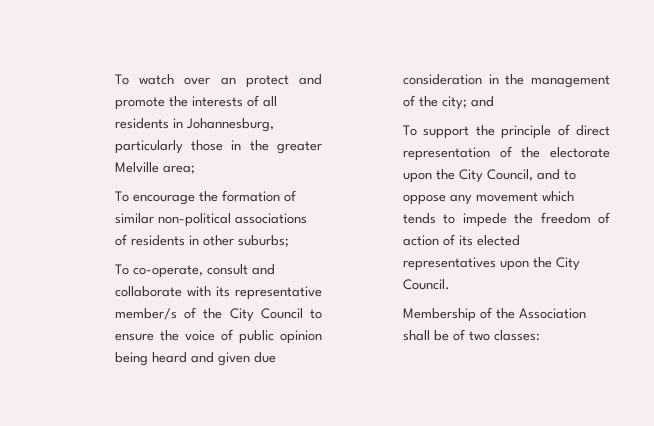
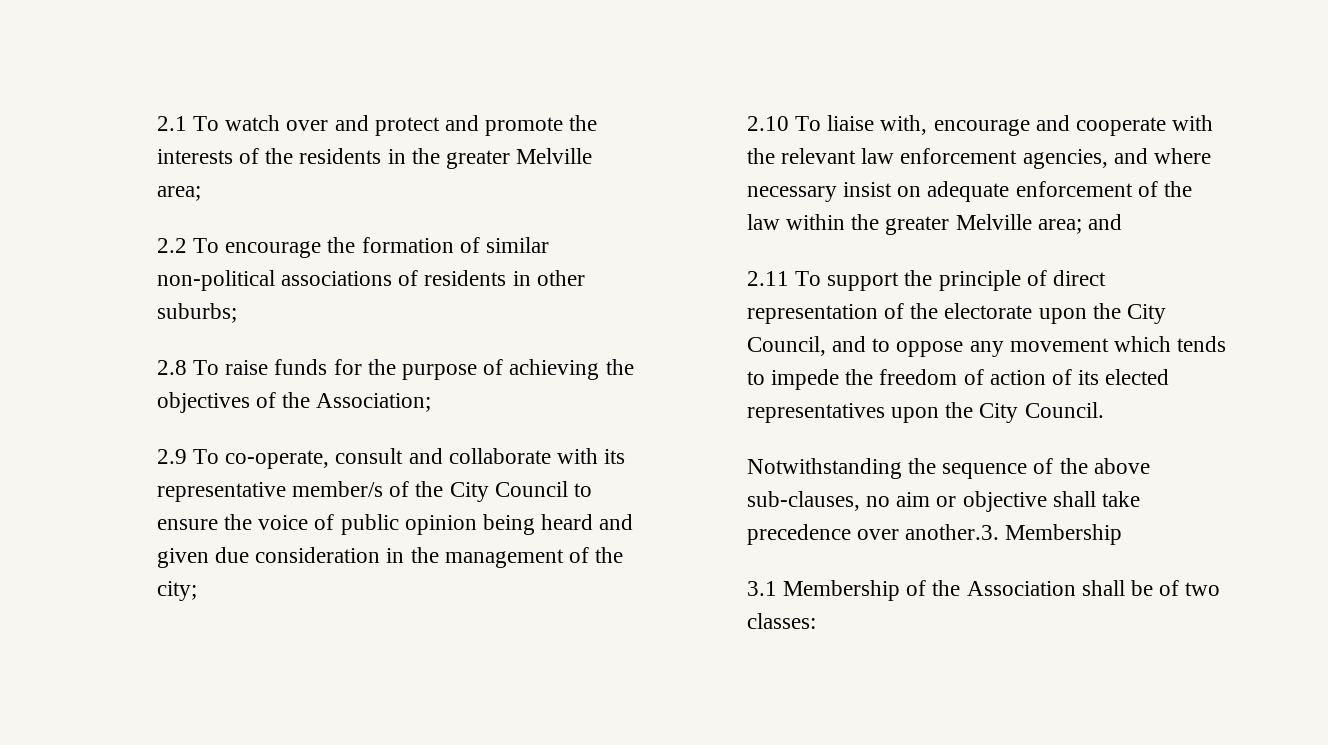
(114, 79) none -> [156,116,187,131] 2.1
[220,77,236,85] an -> [334,115,369,131] and
[262,96,277,107] [114,118,274,132] [114,140,242,154] all residents in Johannesburg, particularly those in -> [265,148,406,164] the residents in
(195, 169) none -> [156,238,187,253] 2.2
(289, 241) none -> [156,359,634,380] [156,392,432,413] [156,449,187,464] 2.8 To raise funds for the purpose of achieving the objectives of the Association; // 2.9
(467, 103) none -> [746,115,1214,136] [746,148,1212,169] [746,181,1193,202] [746,214,1082,235] // 2.10 To liaise with, encourage and cooperate with the relevant law enforcement agencies, and where necessary insist on adequate enforcement of the law within the greater Melville area;
(494, 101) none -> [746,271,789,286] 2.11
(450, 284) none -> [746,458,1150,479] [746,491,1141,512] [746,524,1123,545] [746,581,777,596] Notwithstanding the sequence of the above sub-clauses, no aim or objective shall take precedence over another.3. Membership // 3.1

